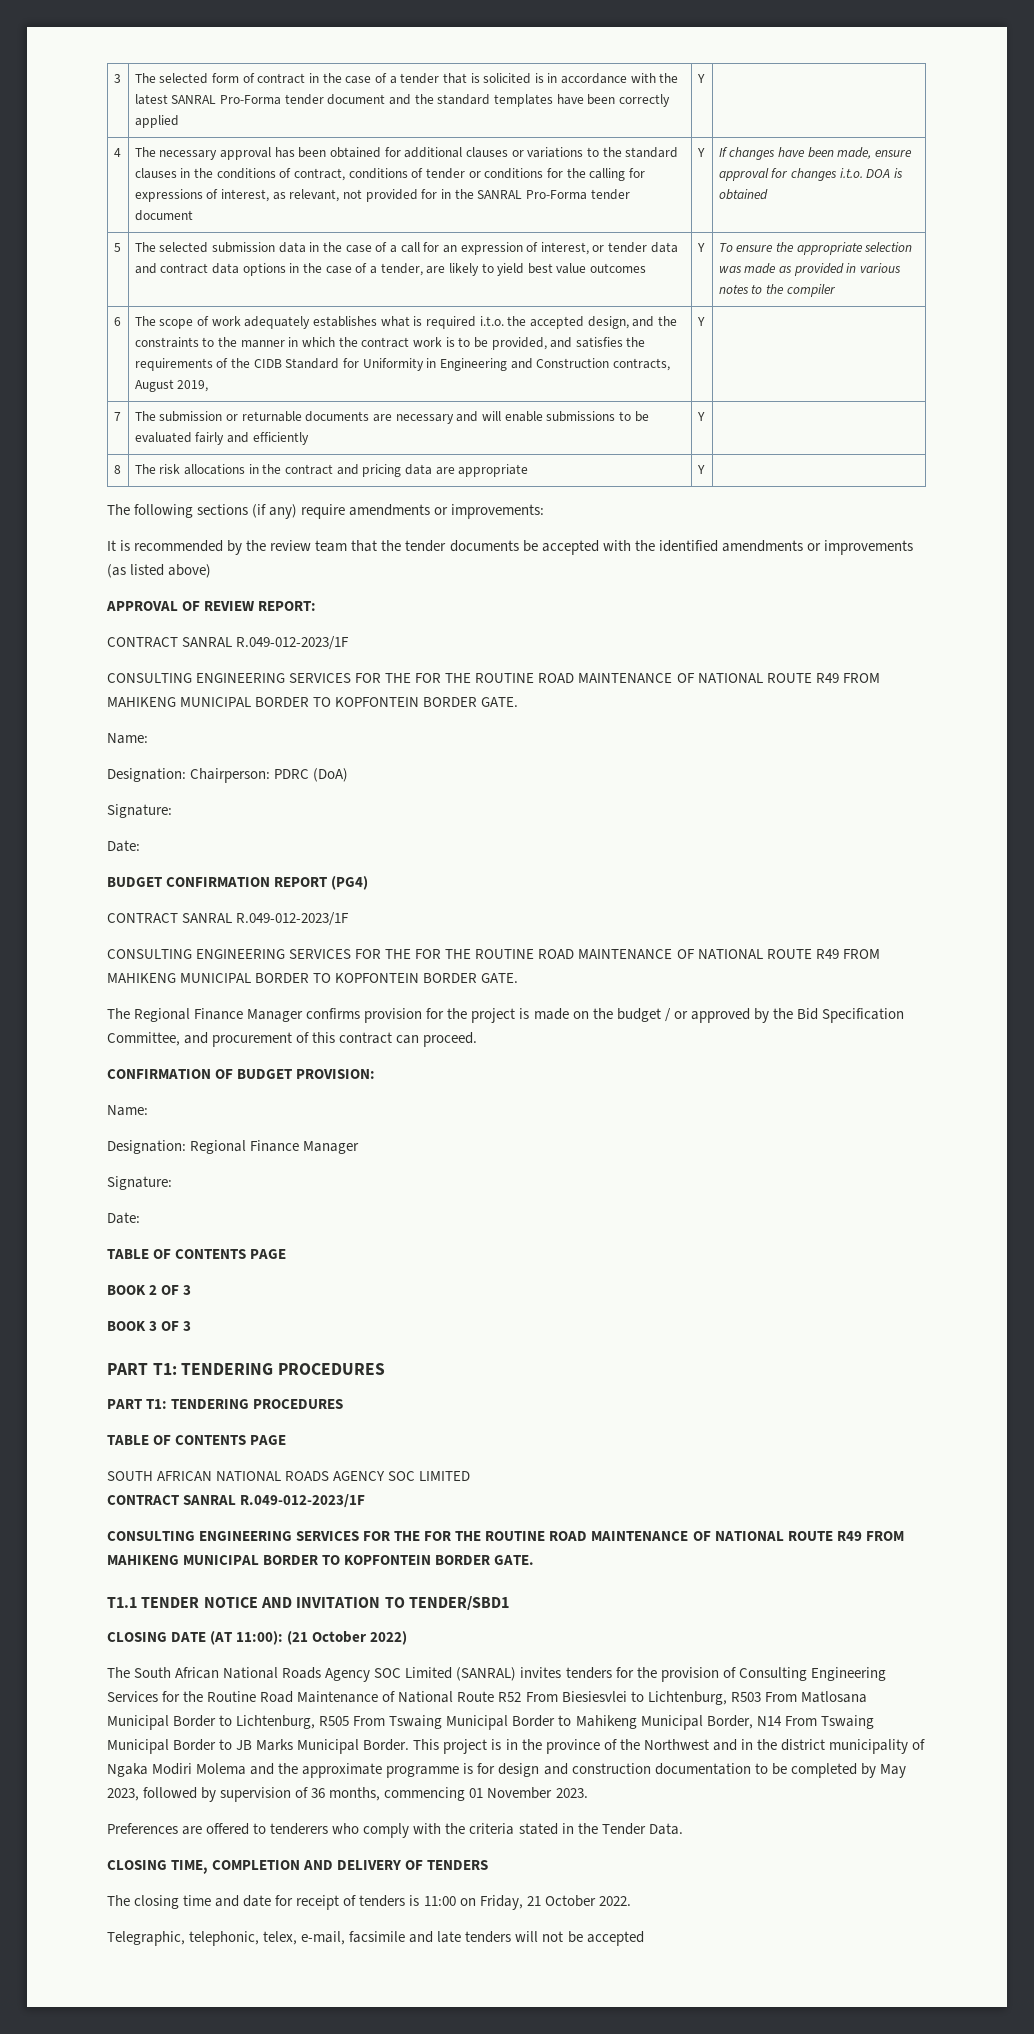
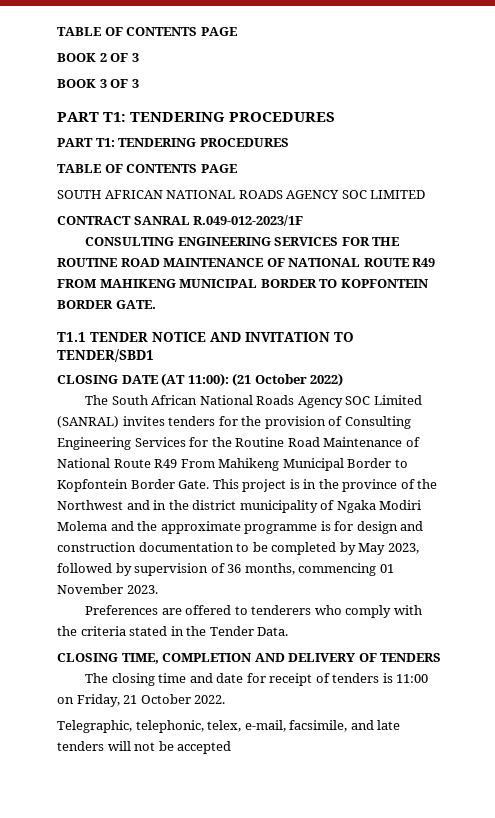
[113,74,121,83] [134,73,679,84] [134,94,670,107] [134,115,179,128] [696,74,705,83] [113,148,121,157] [134,147,679,160] [134,168,645,181] [134,189,630,202] [134,210,193,221] [696,148,705,157] [718,147,913,160] [718,168,904,181] [718,189,768,200] [113,243,121,252] [134,242,678,255] [134,263,647,276] [696,243,705,252] [718,242,913,255] [718,263,902,276] [718,284,836,297] [113,317,121,326] [134,316,677,329] [134,337,646,350] [134,358,670,371] [134,379,209,392] [696,317,705,326] [113,412,121,421] [134,411,649,424] [134,432,309,445] [696,412,705,421] [113,465,121,474] [134,464,529,477] [696,465,705,474] [107,504,545,519] [107,540,913,555] [107,564,212,578] [106,601,317,611] [107,636,350,650] [107,673,880,683] [107,697,519,707] [107,733,148,744] [107,768,349,783] [107,804,172,818] [107,840,140,852] [107,876,369,890] [107,912,350,926] [107,949,880,959] [107,973,519,983] [107,1008,904,1023] [107,1032,478,1047] [107,1069,376,1079] [107,1105,148,1116] [107,1140,360,1154] [107,1176,172,1190] [107,1212,140,1224] 3 | The selected form of contract in the case of a tender that is solicited is in accordance with the latest SANRAL Pro-Forma tender document and the standard templates have been correctly applied | Y | // 4 | The necessary approval has been obtained for additional clauses or variations to the standard clauses in the conditions of contract, conditions of tender or conditions for the calling for expressions of interest, as relevant, not provided for in the SANRAL Pro-Forma tender document | Y | If changes have been made, ensure approval for changes i.t.o. DOA is obtained // 5 | The selected submission data in the case of a call for an expression of interest, or tender data and contract data options in the case of a tender, are likely to yield best value outcomes | Y | To ensure the appropriate selection was made as provided in various notes to the compiler // 6 | The scope of work adequately establishes what is required i.t.o. the accepted design, and the constraints to the manner in which the contract work is to be provided, and satisfies the requirements of the CIDB Standard for Uniformity in Engineering and Construction contracts, August 2019, | Y | // 7 | The submission or returnable documents are necessary and will enable submissions to be evaluated fairly and efficiently | Y | // 8 | The risk allocations in the contract and pricing data are appropriate | Y | // The following sections (if any) require amendments or improvements: // It is recommended by the review team that the tender documents be accepted with the identified amendments or improvements (as listed above) // APPROVAL OF REVIEW REPORT: // CONTRACT SANRAL R.049-012-2023/1F // CONSULTING ENGINEERING SERVICES FOR THE FOR THE ROUTINE ROAD MAINTENANCE OF NATIONAL ROUTE R49 FROM MAHIKENG MUNICIPAL BORDER TO KOPFONTEIN BORDER GATE. // Name: // Designation: Chairperson: PDRC (DoA) // Signature: // Date: // BUDGET CONFIRMATION REPORT (PG4) // CONTRACT SANRAL R.049-012-2023/1F // CONSULTING ENGINEERING SERVICES FOR THE FOR THE ROUTINE ROAD MAINTENANCE OF NATIONAL ROUTE R49 FROM MAHIKENG MUNICIPAL BORDER TO KOPFONTEIN BORDER GATE. // The Regional Finance Manager confirms provision for the project is made on the budget / or approved by the Bid Specification Committee, and procurement of this contract can proceed. // CONFIRMATION OF BUDGET PROVISION: // Name: // Designation: Regional Finance Manager // Signature: // Date: // -> (57, 31) none
[424,1531,482,1541] FOR THE -> (401, 241) none
[498,1691,867,1705] [107,1715,874,1730] [107,1739,410,1754] R52 From Biesiesvlei to Lichtenburg, R503 From Matlosana Municipal Border to Lichtenburg, R505 From Tswaing Municipal Border to Mahikeng Municipal Border, N14 From Tswaing Municipal Border to JB Marks Municipal Border. -> [154,458,408,471] [57,479,210,492] R49 From Mahikeng Municipal Border to Kopfontein Border Gate.
[349,1931,406,1943] facsimile -> [289,720,348,732] facsimile,

